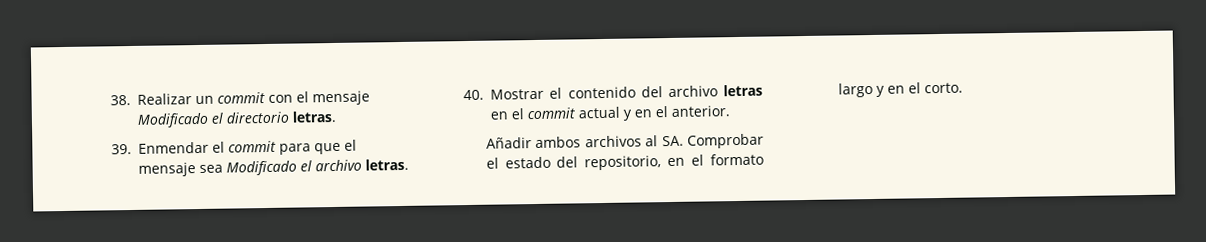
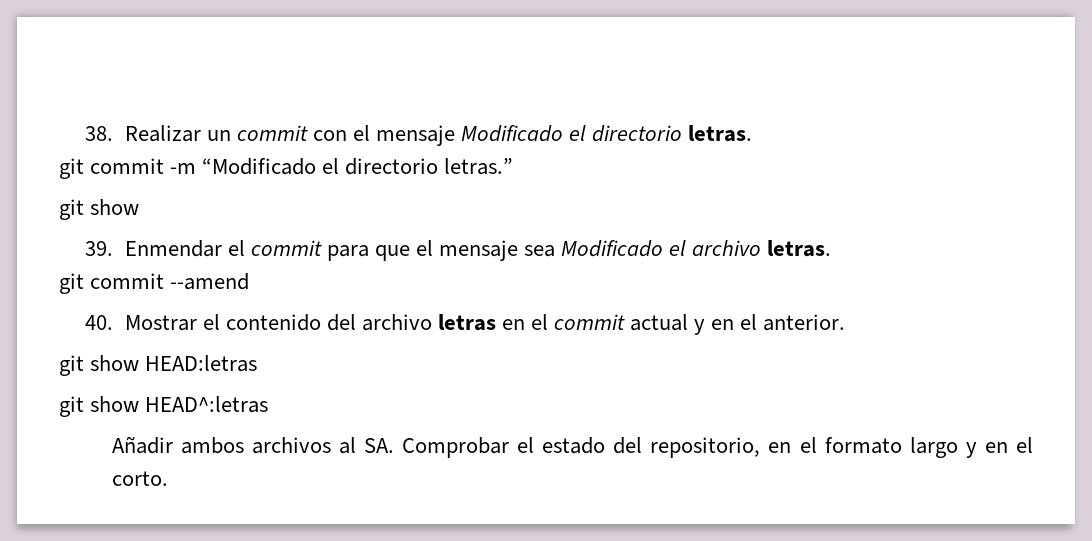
(337, 116) none -> [59,158,514,179] [59,199,140,220] // git commit -m “Modificado el directorio letras.” // git show
(410, 164) none -> [59,273,250,294] // git commit --amend
(731, 111) none -> [59,355,258,376] [59,396,269,417] // git show HEAD:letras // git show HEAD^:letras

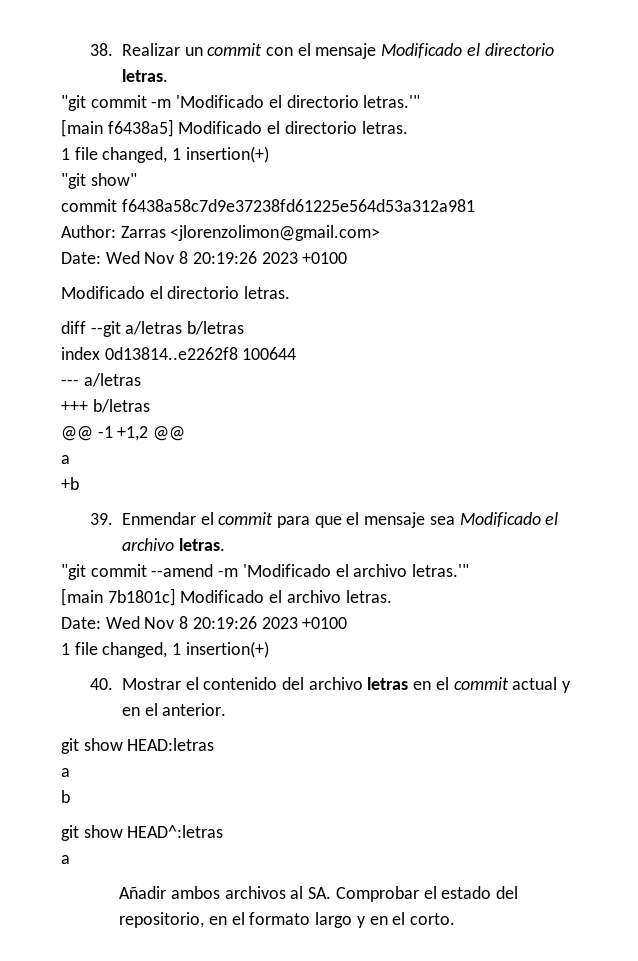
[59,158,84,179] git -> [61,95,86,111] "git
[202,158,514,175] [59,199,140,220] “Modificado el directorio letras.” // git show -> [176,95,421,108] [61,119,408,137] [61,146,269,163] [61,173,137,189] [61,199,475,212] [61,225,381,241] [61,251,348,264] [61,286,291,299] [61,321,245,337] [61,347,297,360] [61,373,141,387] [61,399,150,413] [61,426,186,441] [61,455,70,464] [61,477,79,490] 'Modificado el directorio letras.'" // [main f6438a5] Modificado el directorio letras. // 1 file changed, 1 insertion(+) // "git show" // commit f6438a58c7d9e37238fd61225e564d53a312a981 // Author: Zarras <jlorenzolimon@gmail.com> // Date: Wed Nov 8 20:19:26 2023 +0100 // Modificado el directorio letras. // diff --git a/letras b/letras // index 0d13814..e2262f8 100644 // --- a/letras // +++ b/letras // @@ -1 +1,2 @@ // a // +b
[59,273,84,294] git -> [61,564,86,580] "git
(250, 281) none -> [218,564,470,577] [61,588,392,606] [61,616,348,629] [61,641,269,658] -m 'Modificado el archivo letras.'" // [main 7b1801c] Modificado el archivo letras. // Date: Wed Nov 8 20:19:26 2023 +0100 // 1 file changed, 1 insertion(+)
(258, 363) none -> [61,768,70,777] [61,790,70,803] // a // b
(269, 404) none -> [61,855,70,864] // a

